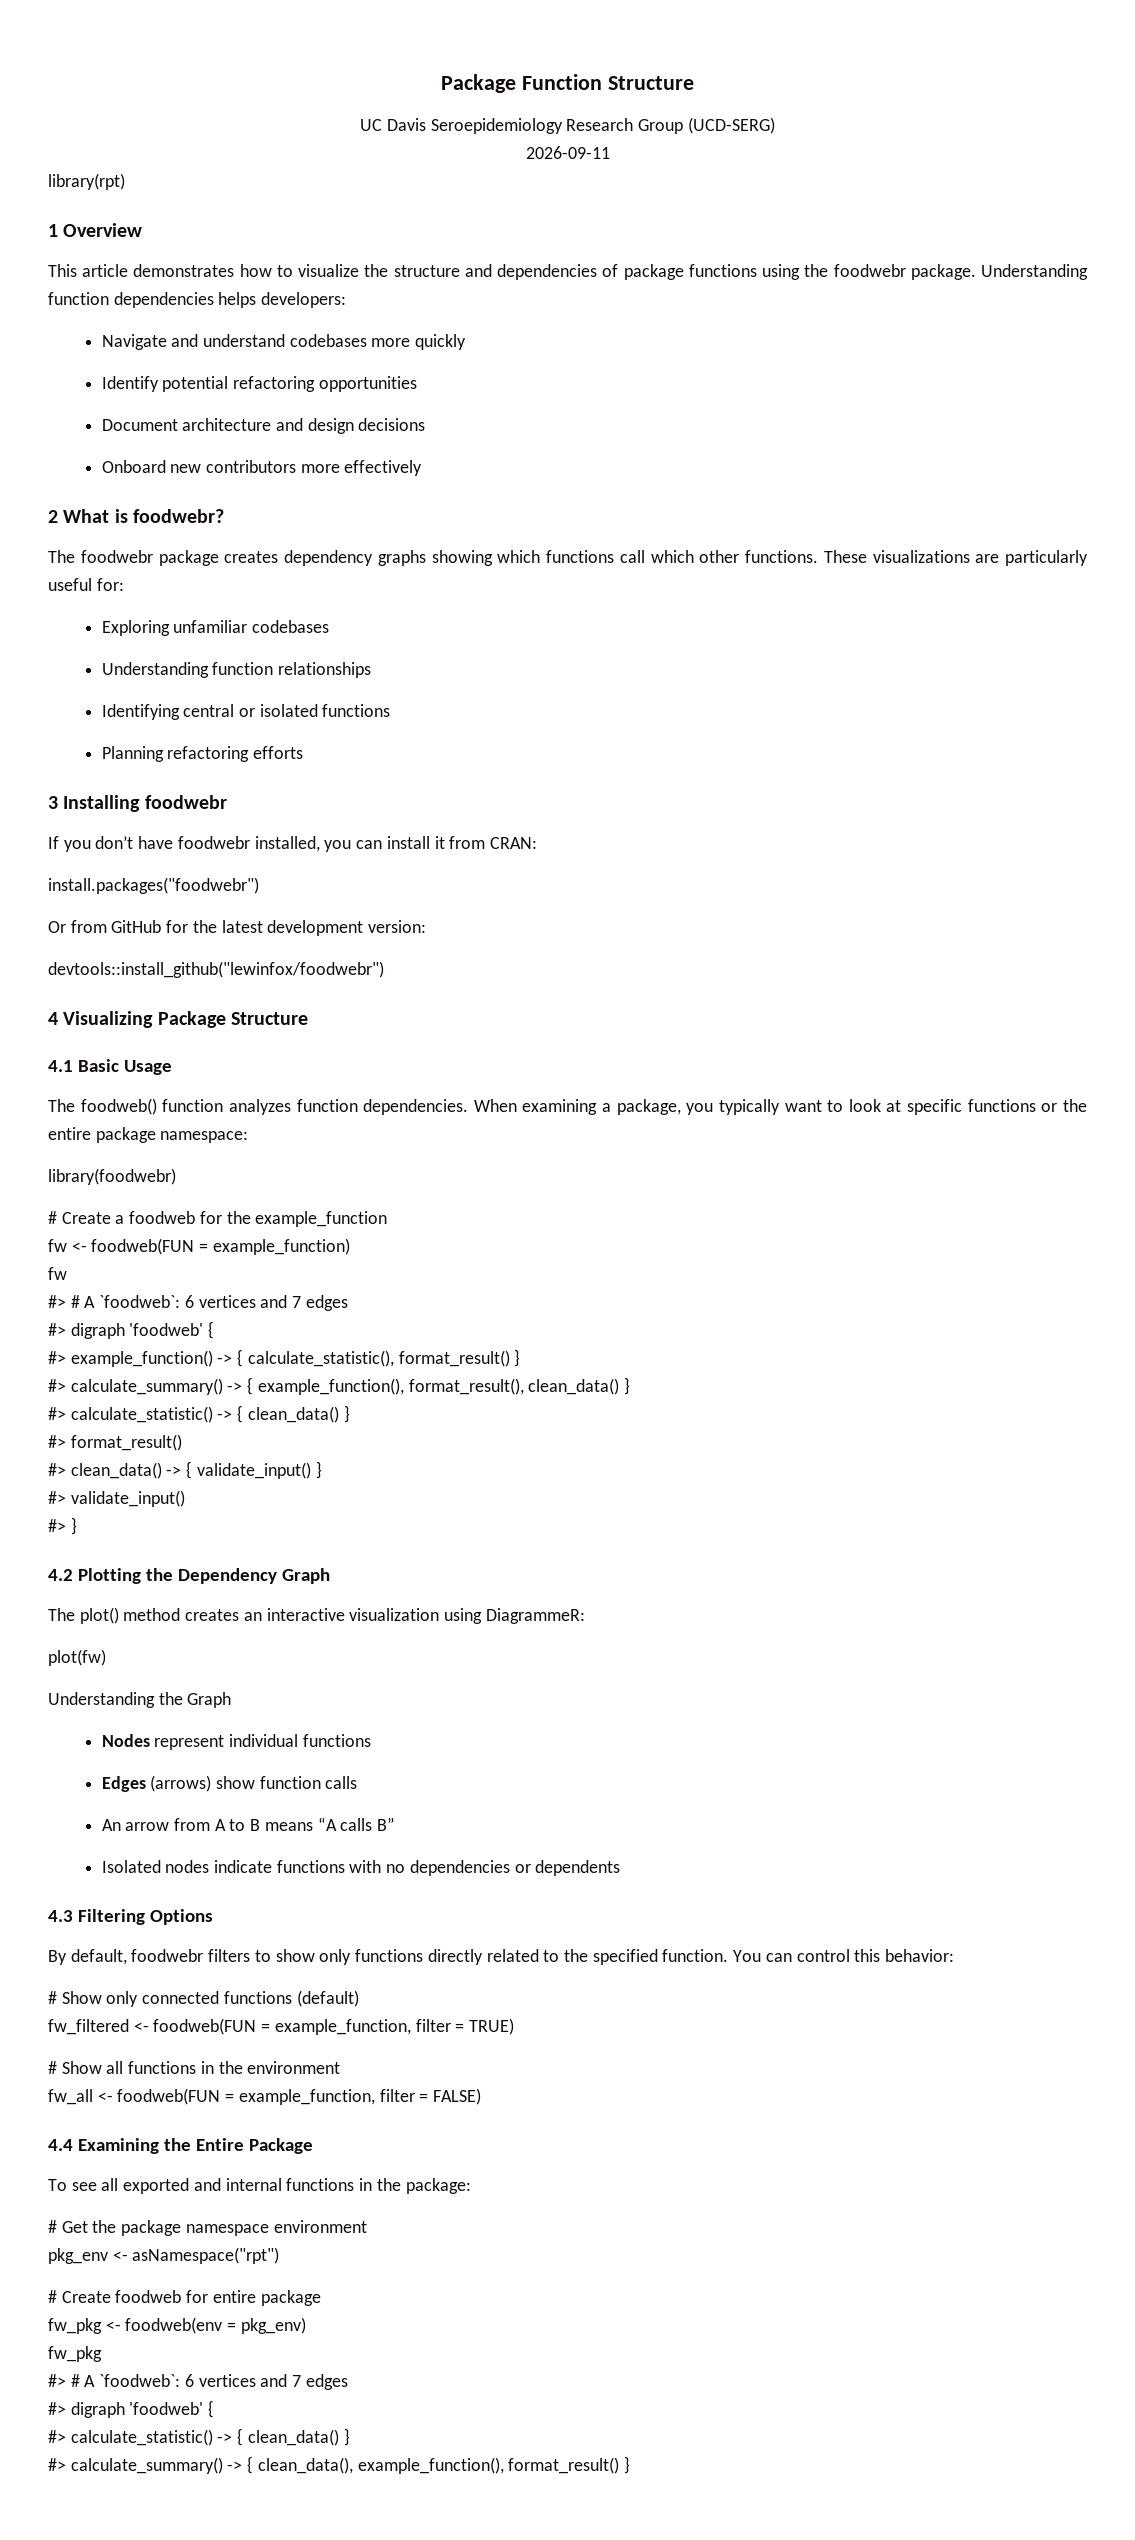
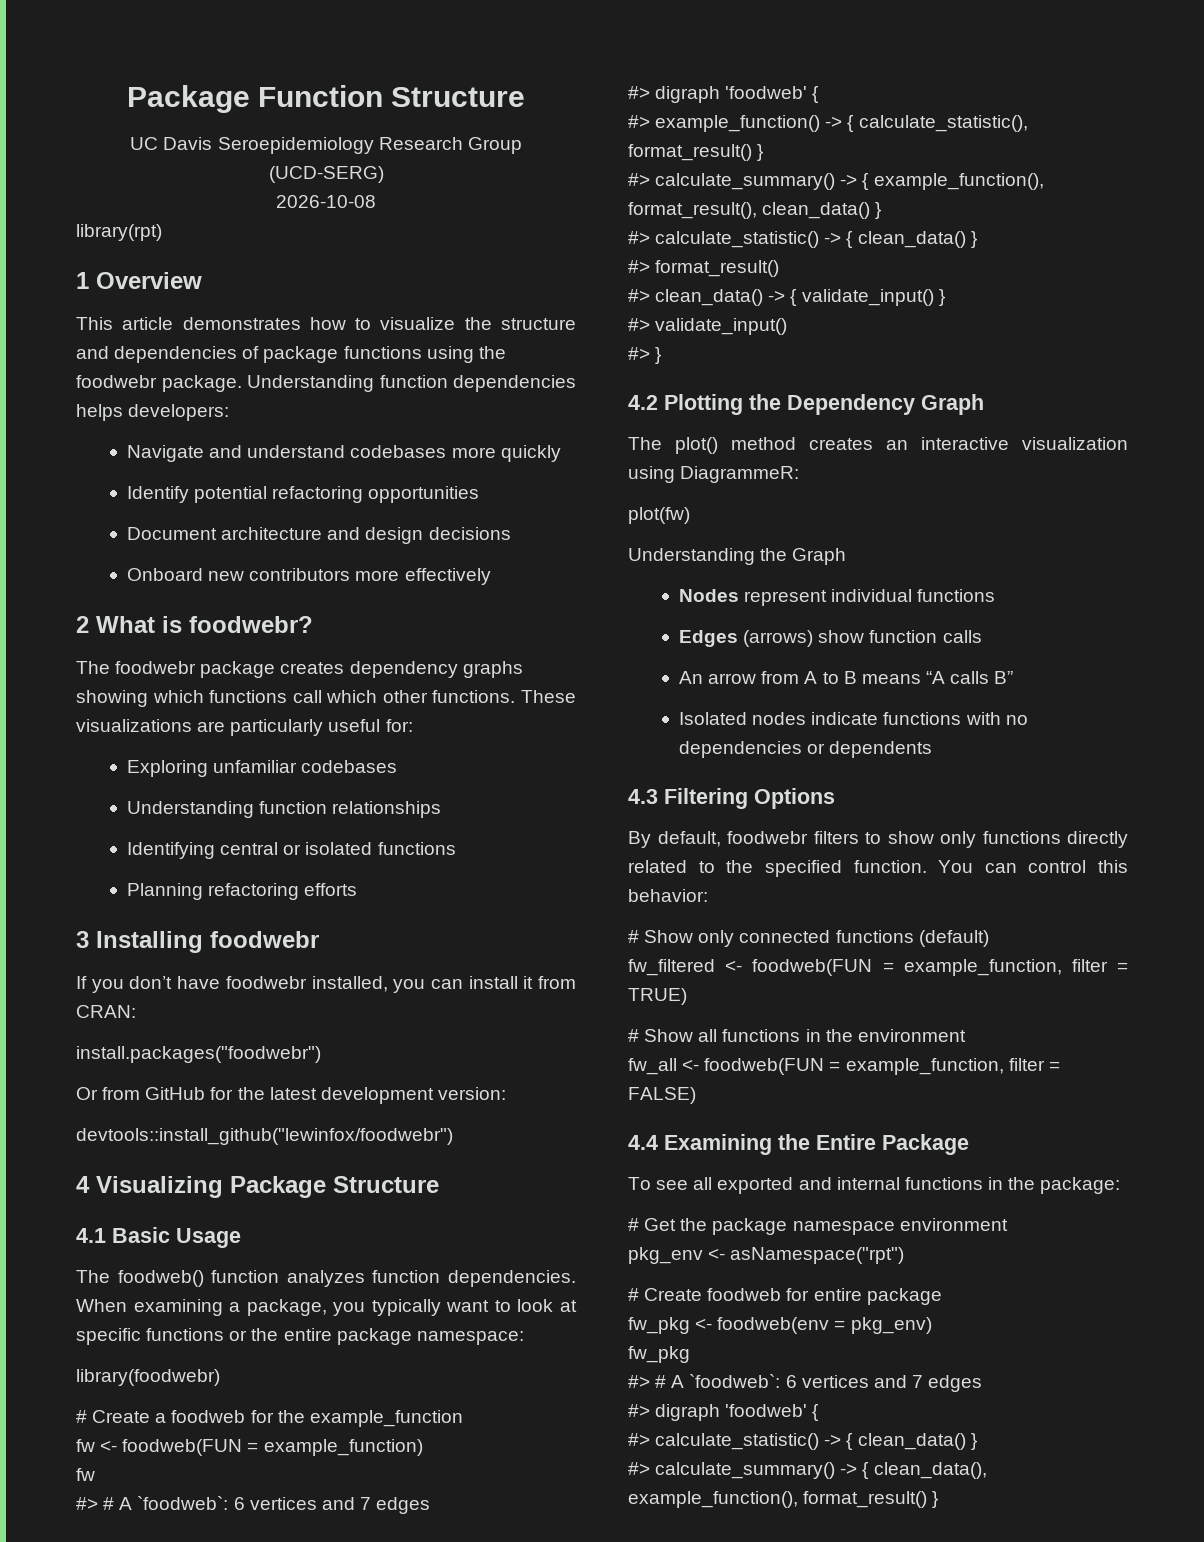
[525,146,610,159] 2026-09-11 -> [276,195,376,208] 2026-10-08

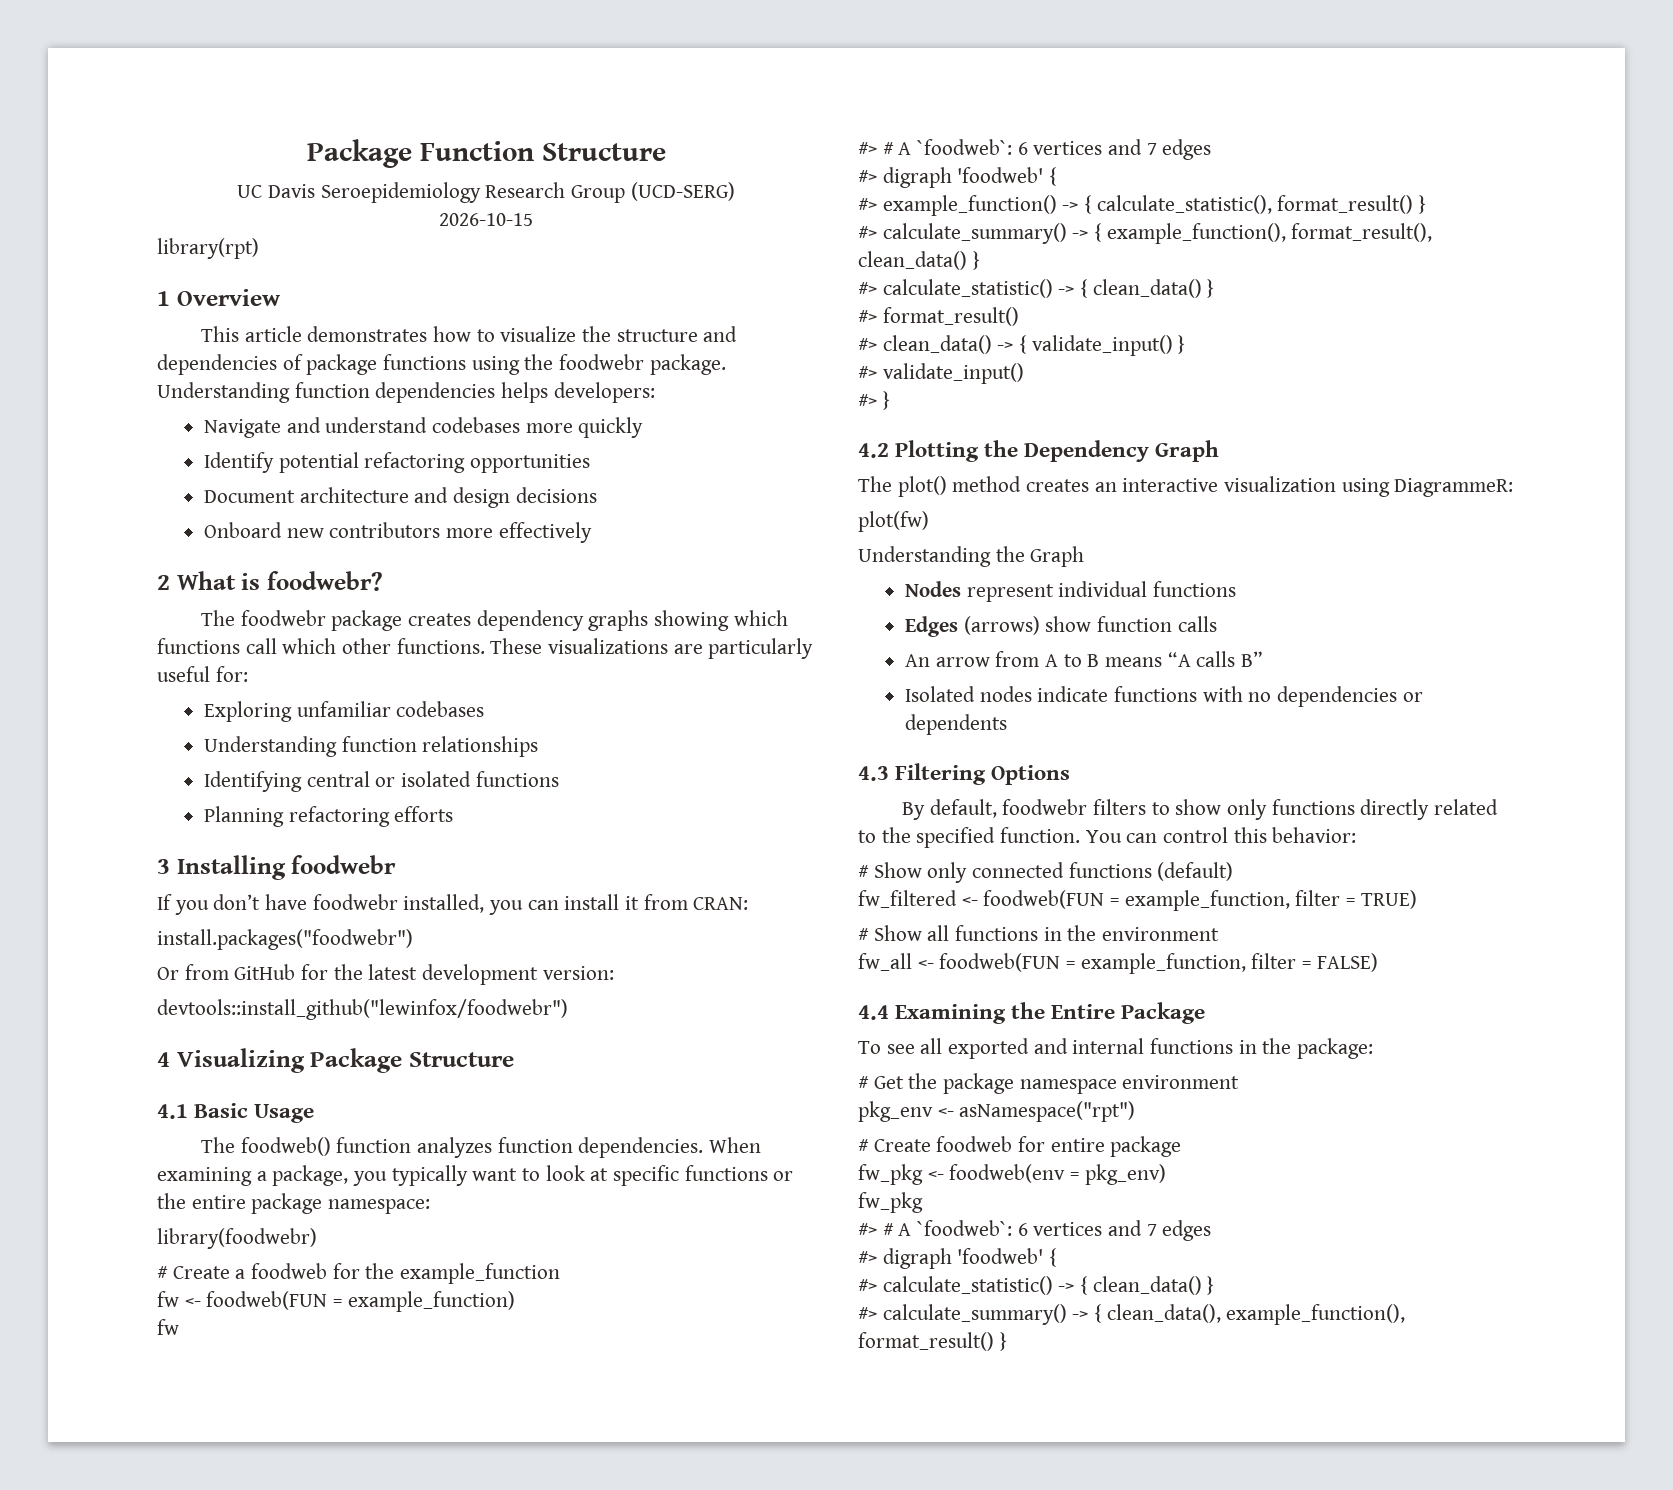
[276,195,376,208] 2026-10-08 -> [439,213,533,226] 2026-10-15

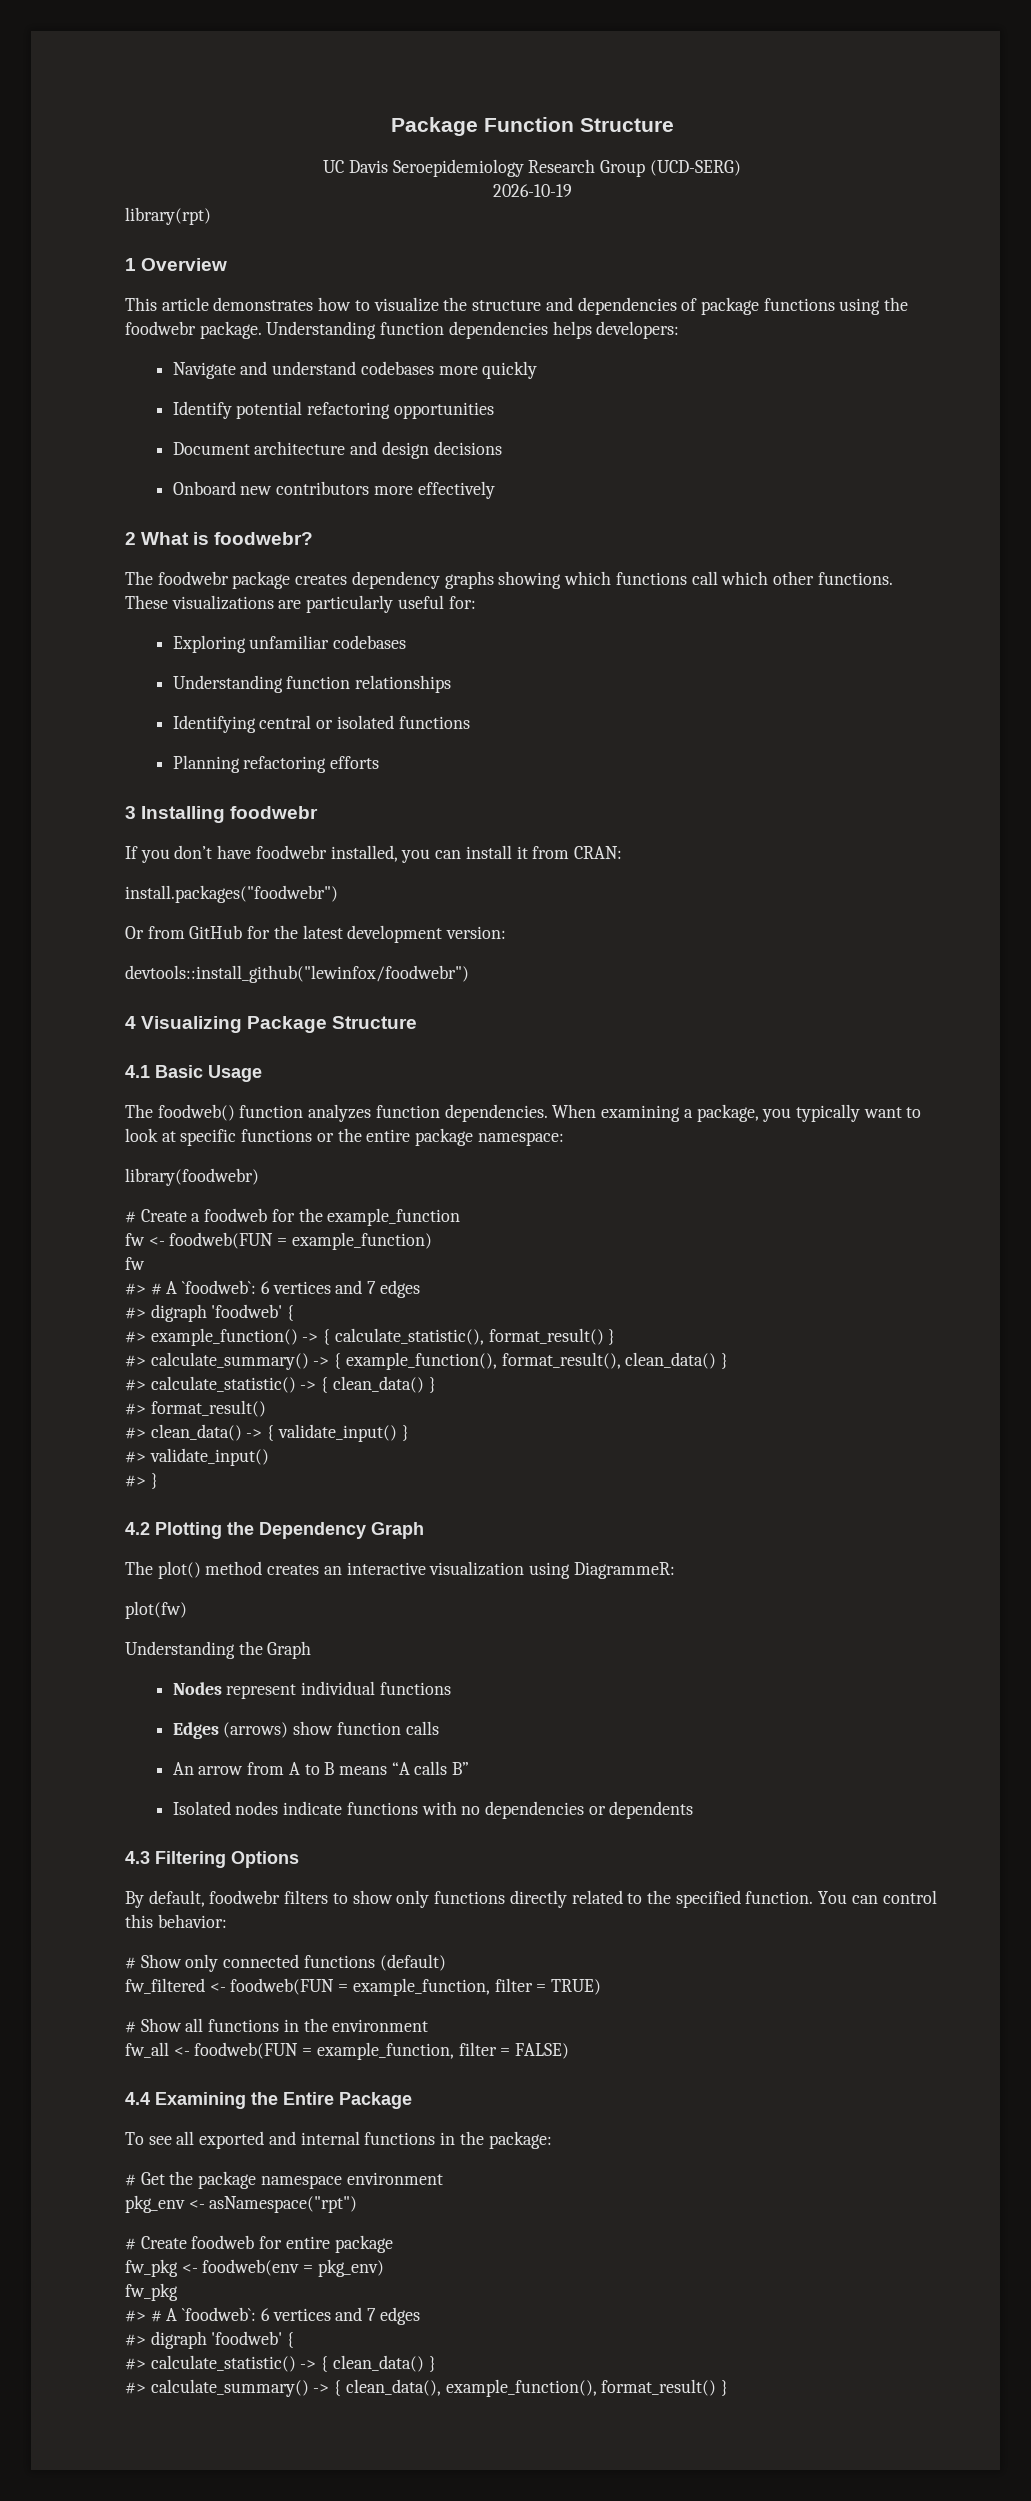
[439,213,533,226] 2026-10-15 -> [492,184,572,197] 2026-10-19

